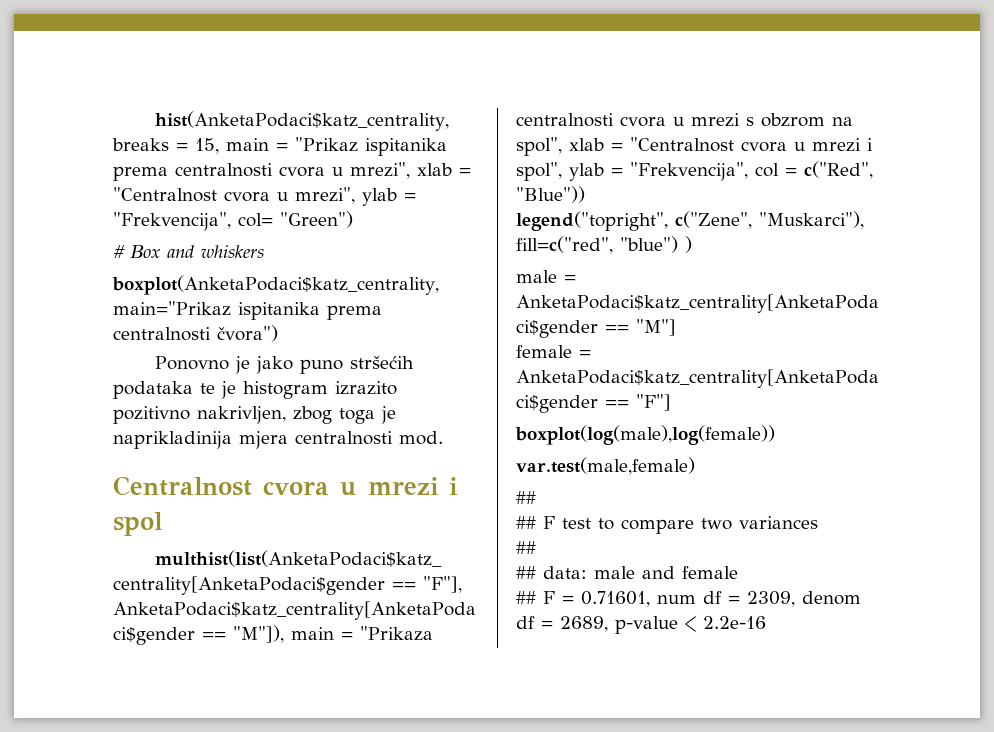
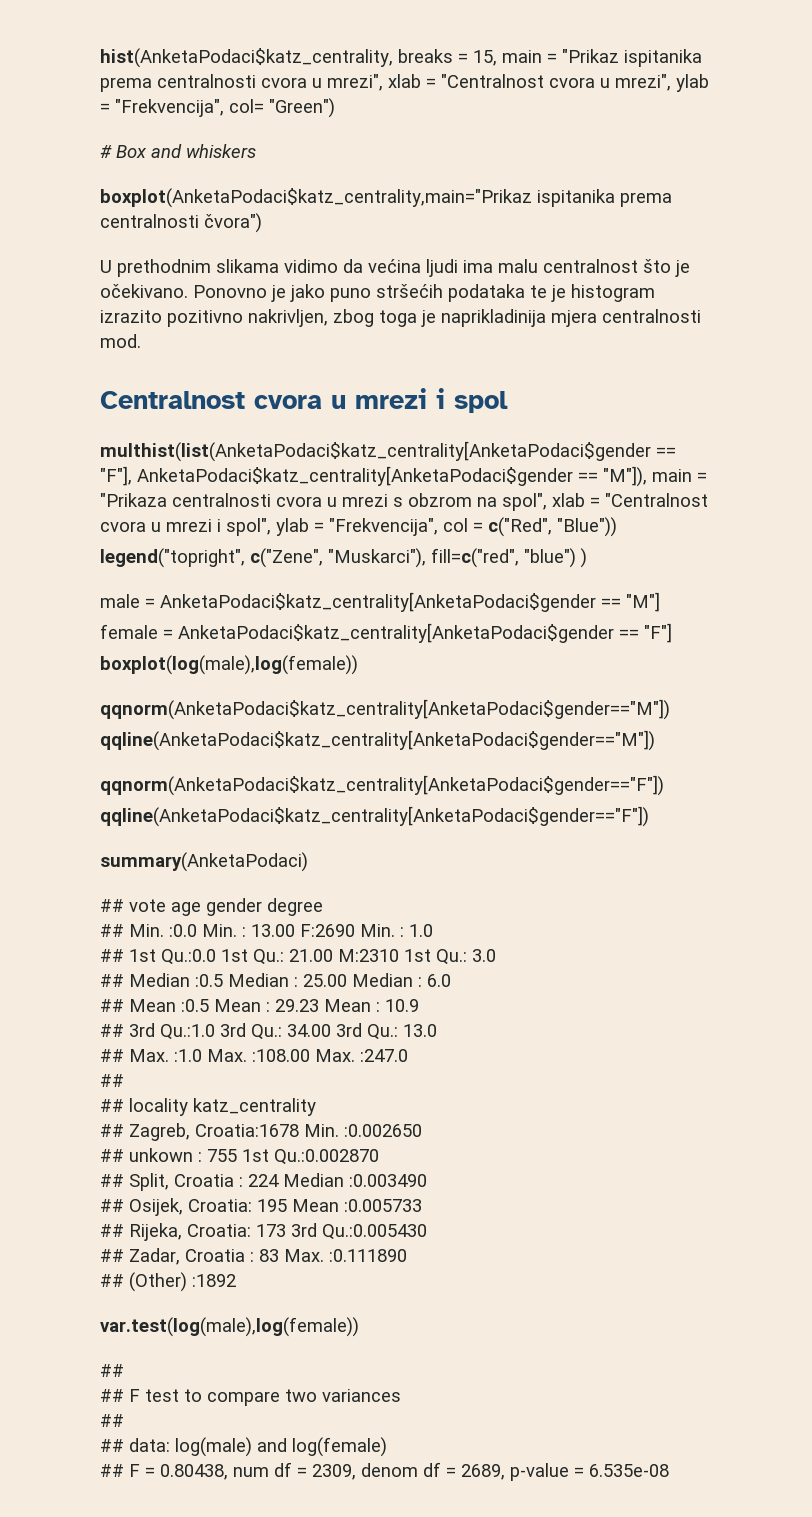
(278, 333) none -> [100,259,690,277] [100,284,188,298] U prethodnim slikama vidimo da većina ljudi ima malu centralnost što je očekivano.
[516,457,695,475] var.test(male,female) -> [100,699,670,720] [100,730,655,751] [100,775,664,796] [100,806,649,827] [100,852,308,872] [100,898,323,916] [100,924,433,937] [100,949,496,965] [100,973,451,987] [100,999,419,1012] [100,1023,437,1040] [100,1049,408,1062] [100,1074,124,1087] [100,1098,316,1116] [100,1123,422,1141] [100,1148,379,1165] [100,1173,427,1191] [100,1198,422,1216] [100,1223,427,1241] [100,1248,407,1265] [100,1272,236,1292] [100,1317,359,1337] qqnorm(AnketaPodaci$katz_centrality[AnketaPodaci$gender=="M"]) // qqline(AnketaPodaci$katz_centrality[AnketaPodaci$gender=="M"]) // qqnorm(AnketaPodaci$katz_centrality[AnketaPodaci$gender=="F"]) // qqline(AnketaPodaci$katz_centrality[AnketaPodaci$gender=="F"]) // summary(AnketaPodaci) // ## vote age gender degree // ## Min. :0.0 Min. : 13.00 F:2690 Min. : 1.0 // ## 1st Qu.:0.0 1st Qu.: 21.00 M:2310 1st Qu.: 3.0 // ## Median :0.5 Median : 25.00 Median : 6.0 // ## Mean :0.5 Mean : 29.23 Mean : 10.9 // ## 3rd Qu.:1.0 3rd Qu.: 34.00 3rd Qu.: 13.0 // ## Max. :1.0 Max. :108.00 Max. :247.0 // ## // ## locality katz_centrality // ## Zagreb, Croatia:1678 Min. :0.002650 // ## unkown : 755 1st Qu.:0.002870 // ## Split, Croatia : 224 Median :0.003490 // ## Osijek, Croatia: 195 Mean :0.005733 // ## Rijeka, Croatia: 173 3rd Qu.:0.005430 // ## Zadar, Croatia : 83 Max. :0.111890 // ## (Other) :1892 // var.test(log(male),log(female))
[594,566,738,579] male and female -> [175,1437,387,1457] log(male) and log(female)
[581,591,650,607] 0.71601, -> [160,1464,228,1480] 0.80438,
[685,616,766,632] < 2.2e-16 -> [574,1464,669,1477] = 6.535e-08

